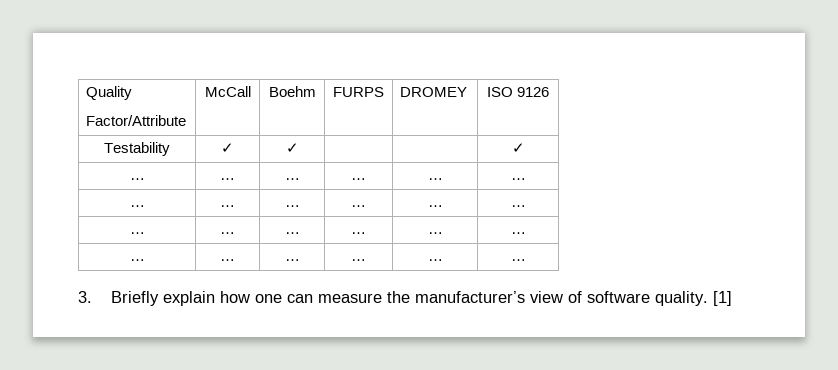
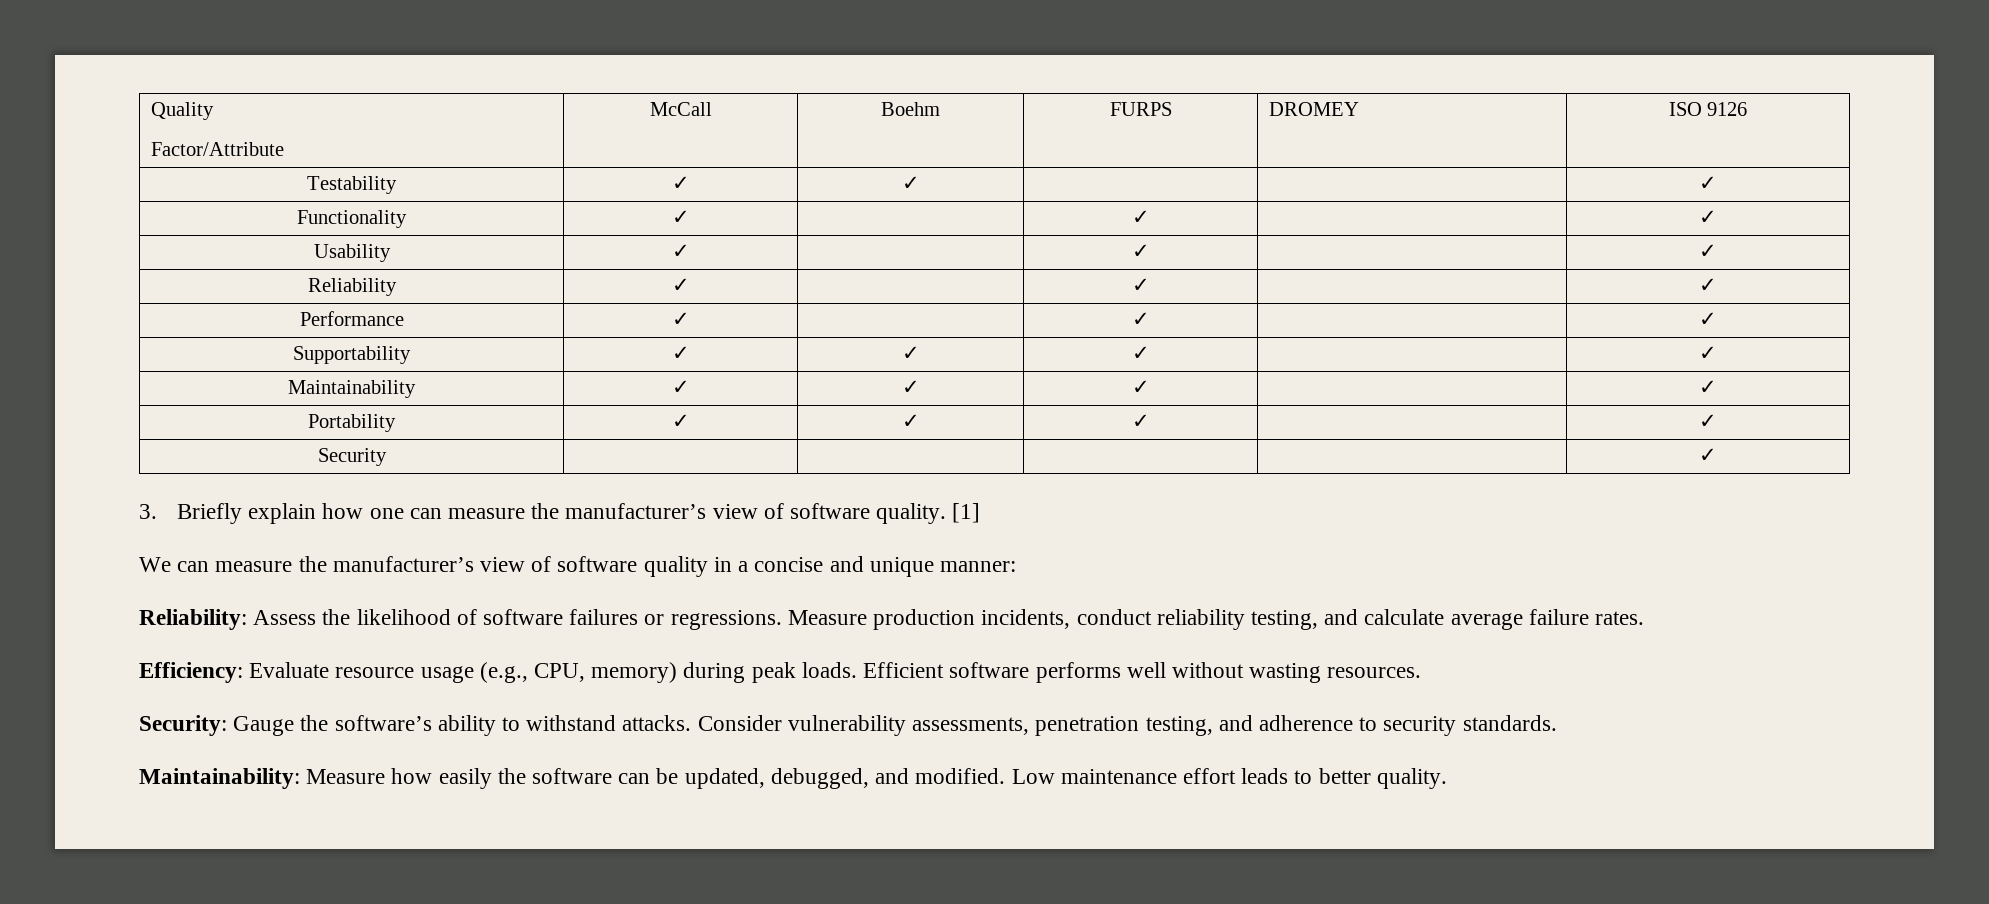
[129,178,145,180] [220,178,235,180] [284,178,300,180] [351,178,366,180] [427,178,443,180] [510,178,526,180] [129,205,145,207] [220,205,235,207] [284,205,300,207] [351,205,366,207] [427,205,443,207] [510,205,526,207] [129,232,145,234] [220,232,235,234] [284,232,300,234] [351,232,366,234] [427,232,443,234] [510,232,526,234] [129,259,145,261] [220,259,235,261] [284,259,300,261] [351,259,366,261] [427,259,443,261] [510,259,526,261] … | … | … | … | … | … // … | … | … | … | … | … // … | … | … | … | … | … // … | … | … | … | … | … -> [297,210,407,228] [671,210,690,224] [1131,210,1150,224] [1699,210,1717,224] [313,244,391,262] [671,244,690,258] [1131,244,1150,258] [1699,244,1717,258] [307,278,397,296] [671,278,690,292] [1131,278,1150,292] [1699,278,1717,292] [299,311,404,326] [671,312,690,326] [1131,312,1150,326] [1699,312,1717,326] [293,346,411,364] [671,346,690,360] [901,346,920,360] [1131,346,1150,360] [1699,346,1717,360] [288,380,416,398] [671,380,690,394] [901,380,920,394] [1131,380,1150,394] [1699,380,1717,394] [308,414,396,432] [671,414,690,428] [901,414,920,428] [1131,414,1150,428] [1699,414,1717,428] [317,448,387,466] [1699,448,1717,462] Functionality | ✓ | | ✓ | | ✓ // Usability | ✓ | | ✓ | | ✓ // Reliability | ✓ | | ✓ | | ✓ // Performance | ✓ | | ✓ | | ✓ // Supportability | ✓ | ✓ | ✓ | | ✓ // Maintainability | ✓ | ✓ | ✓ | | ✓ // Portability | ✓ | ✓ | ✓ | | ✓ // Security | | | | | ✓
(732, 298) none -> [139,556,1016,577] [139,609,1644,630] [139,662,1422,683] [139,715,1557,736] [139,768,1447,789] // We can measure the manufacturer’s view of software quality in a concise and unique manner: // Reliability: Assess the likelihood of software failures or regressions. Measure production incidents, conduct reliability testing, and calculate average failure rates. // Efficiency: Evaluate resource usage (e.g., CPU, memory) during peak loads. Efficient software performs well without wasting resources. // Security: Gauge the software’s ability to withstand attacks. Consider vulnerability assessments, penetration testing, and adherence to security standards. // Maintainability: Measure how easily the software can be updated, debugged, and modified. Low maintenance effort leads to better quality.

